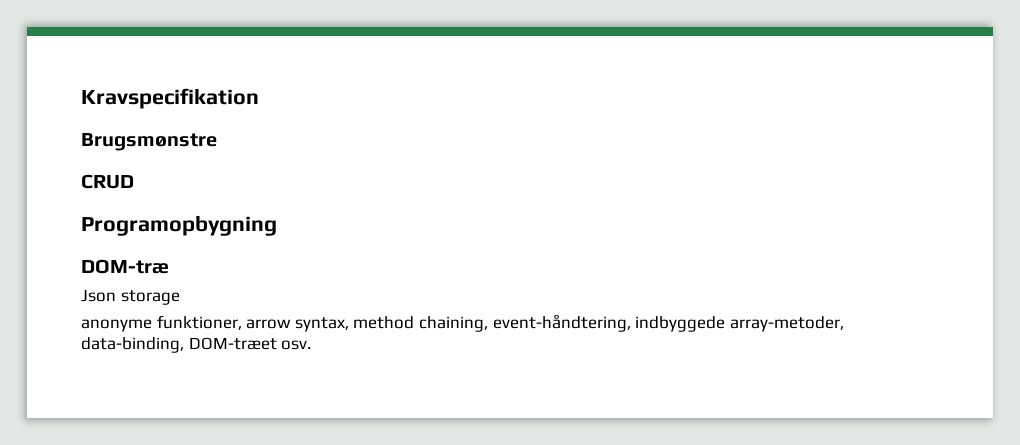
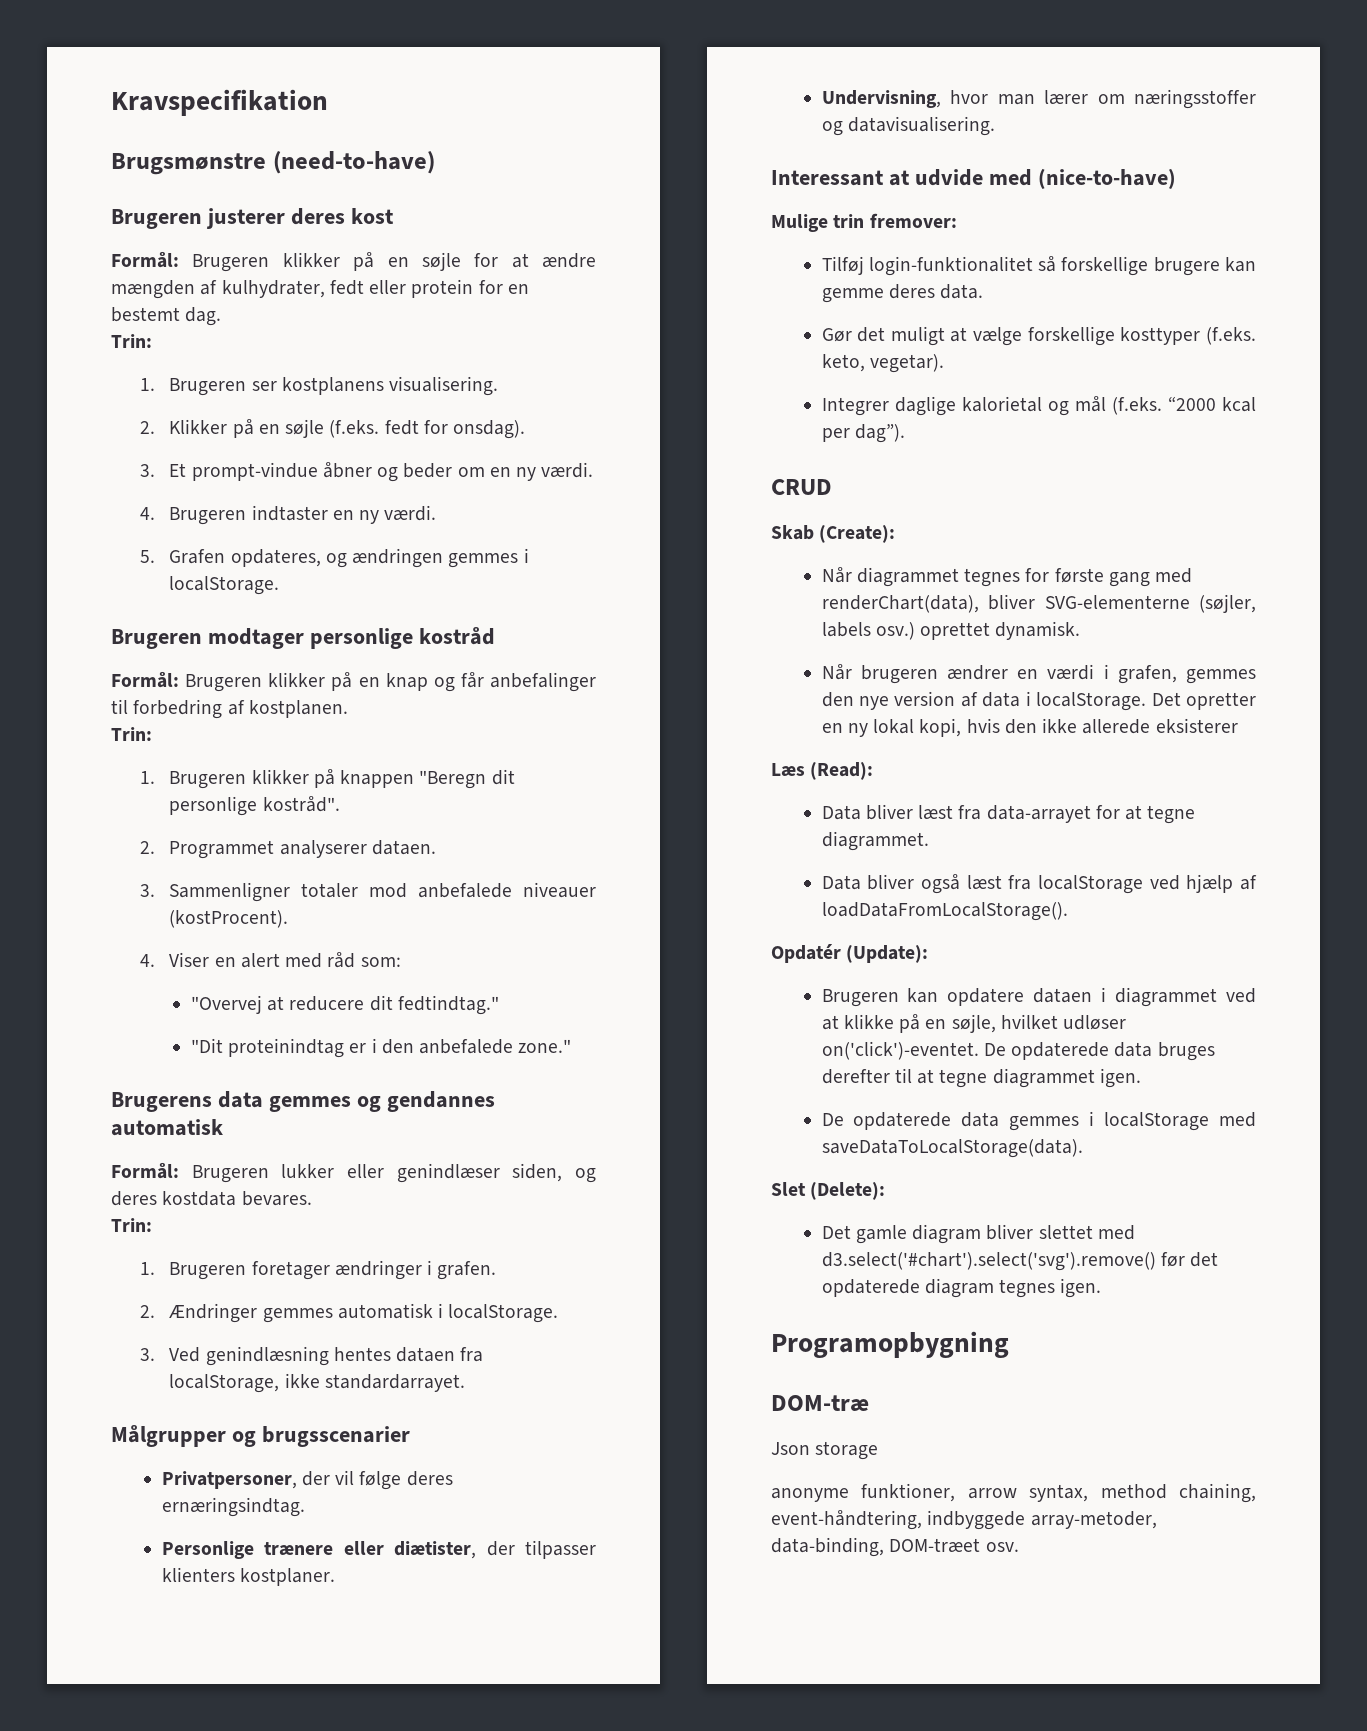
[81,174,134,189] // CRUD -> [272,151,435,174] [111,208,394,229] [111,251,596,272] [111,279,529,299] [111,307,222,326] [111,334,152,348] [140,376,499,396] [140,419,526,439] [140,462,594,482] [140,505,437,525] [140,548,529,568] [169,576,280,595] [111,627,495,649] [111,671,596,692] [111,699,348,719] [111,727,152,741] [140,769,515,789] [169,796,340,816] [140,840,436,859] [140,882,596,902] [169,910,289,928] [140,952,401,968] [190,995,499,1015] [190,1038,572,1058] [111,1091,495,1112] [111,1119,223,1136] [111,1162,596,1183] [111,1191,312,1206] [111,1218,152,1232] [140,1260,497,1280] [140,1303,559,1323] [140,1346,484,1366] [169,1373,465,1393] [111,1425,410,1447] [161,1470,453,1490] [161,1497,305,1517] [161,1540,596,1559] [161,1567,335,1586] [821,89,1256,109] [821,116,995,136] [771,168,1176,189] [771,213,957,232] [821,256,1256,276] [821,284,984,303] [821,326,1256,346] [821,354,944,373] [821,396,1256,416] [821,424,905,443] [771,479,832,495] [771,525,896,543] [821,567,1193,587] [821,594,1256,613] [821,621,1081,640] [821,664,1256,684] [821,691,1256,711] [821,718,1238,737] [771,762,874,780] [821,804,1196,824] [821,831,929,851] [821,874,1257,894] [821,902,1068,921] [771,944,929,963] [821,987,1256,1007] [821,1014,1127,1033] [821,1041,1215,1061] [821,1068,1141,1088] [821,1111,1256,1131] [821,1139,1083,1158] [771,1182,886,1200] [821,1224,1135,1244] [821,1252,1219,1271] [821,1278,1102,1298] (need-to-have) // Brugeren justerer deres kost // Formål: Brugeren klikker på en søjle for at ændre mængden af kulhydrater, fedt eller protein for en bestemt dag. // Trin: // 1. Brugeren ser kostplanens visualisering. // 2. Klikker på en søjle (f.eks. fedt for onsdag). // 3. Et prompt-vindue åbner og beder om en ny værdi. // 4. Brugeren indtaster en ny værdi. // 5. Grafen opdateres, og ændringen gemmes i localStorage. // Brugeren modtager personlige kostråd // Formål: Brugeren klikker på en knap og får anbefalinger til forbedring af kostplanen. // Trin: // 1. Brugeren klikker på knappen "Beregn dit personlige kostråd". // 2. Programmet analyserer dataen. // 3. Sammenligner totaler mod anbefalede niveauer (kostProcent). // 4. Viser en alert med råd som: // "Overvej at reducere dit fedtindtag." // "Dit proteinindtag er i den anbefalede zone." // Brugerens data gemmes og gendannes automatisk // Formål: Brugeren lukker eller genindlæser siden, og deres kostdata bevares. // Trin: // 1. Brugeren foretager ændringer i grafen. // 2. Ændringer gemmes automatisk i localStorage. // 3. Ved genindlæsning hentes dataen fra localStorage, ikke standardarrayet. // Målgrupper og brugsscenarier // Privatpersoner, der vil følge deres ernæringsindtag. // Personlige trænere eller diætister, der tilpasser klienters kostplaner. // Undervisning, hvor man lærer om næringsstoffer og datavisualisering. // Interessant at udvide med (nice-to-have) // Mulige trin fremover: // Tilføj login-funktionalitet så forskellige brugere kan gemme deres data. // Gør det muligt at vælge forskellige kosttyper (f.eks. keto, vegetar). // Integrer daglige kalorietal og mål (f.eks. “2000 kcal per dag”). // CRUD // Skab (Create): // Når diagrammet tegnes for første gang med renderChart(data), bliver SVG-elementerne (søjler, labels osv.) oprettet dynamisk. // Når brugeren ændrer en værdi i grafen, gemmes den nye version af data i localStorage. Det opretter en ny lokal kopi, hvis den ikke allerede eksisterer // Læs (Read): // Data bliver læst fra data-arrayet for at tegne diagrammet. // Data bliver også læst fra localStorage ved hjælp af loadDataFromLocalStorage(). // Opdatér (Update): // Brugeren kan opdatere dataen i diagrammet ved at klikke på en søjle, hvilket udløser on('click')-eventet. De opdaterede data bruges derefter til at tegne diagrammet igen. // De opdaterede data gemmes i localStorage med saveDataToLocalStorage(data). // Slet (Delete): // Det gamle diagram bliver slettet med d3.select('#chart').select('svg').remove() før det opdaterede diagram tegnes igen.

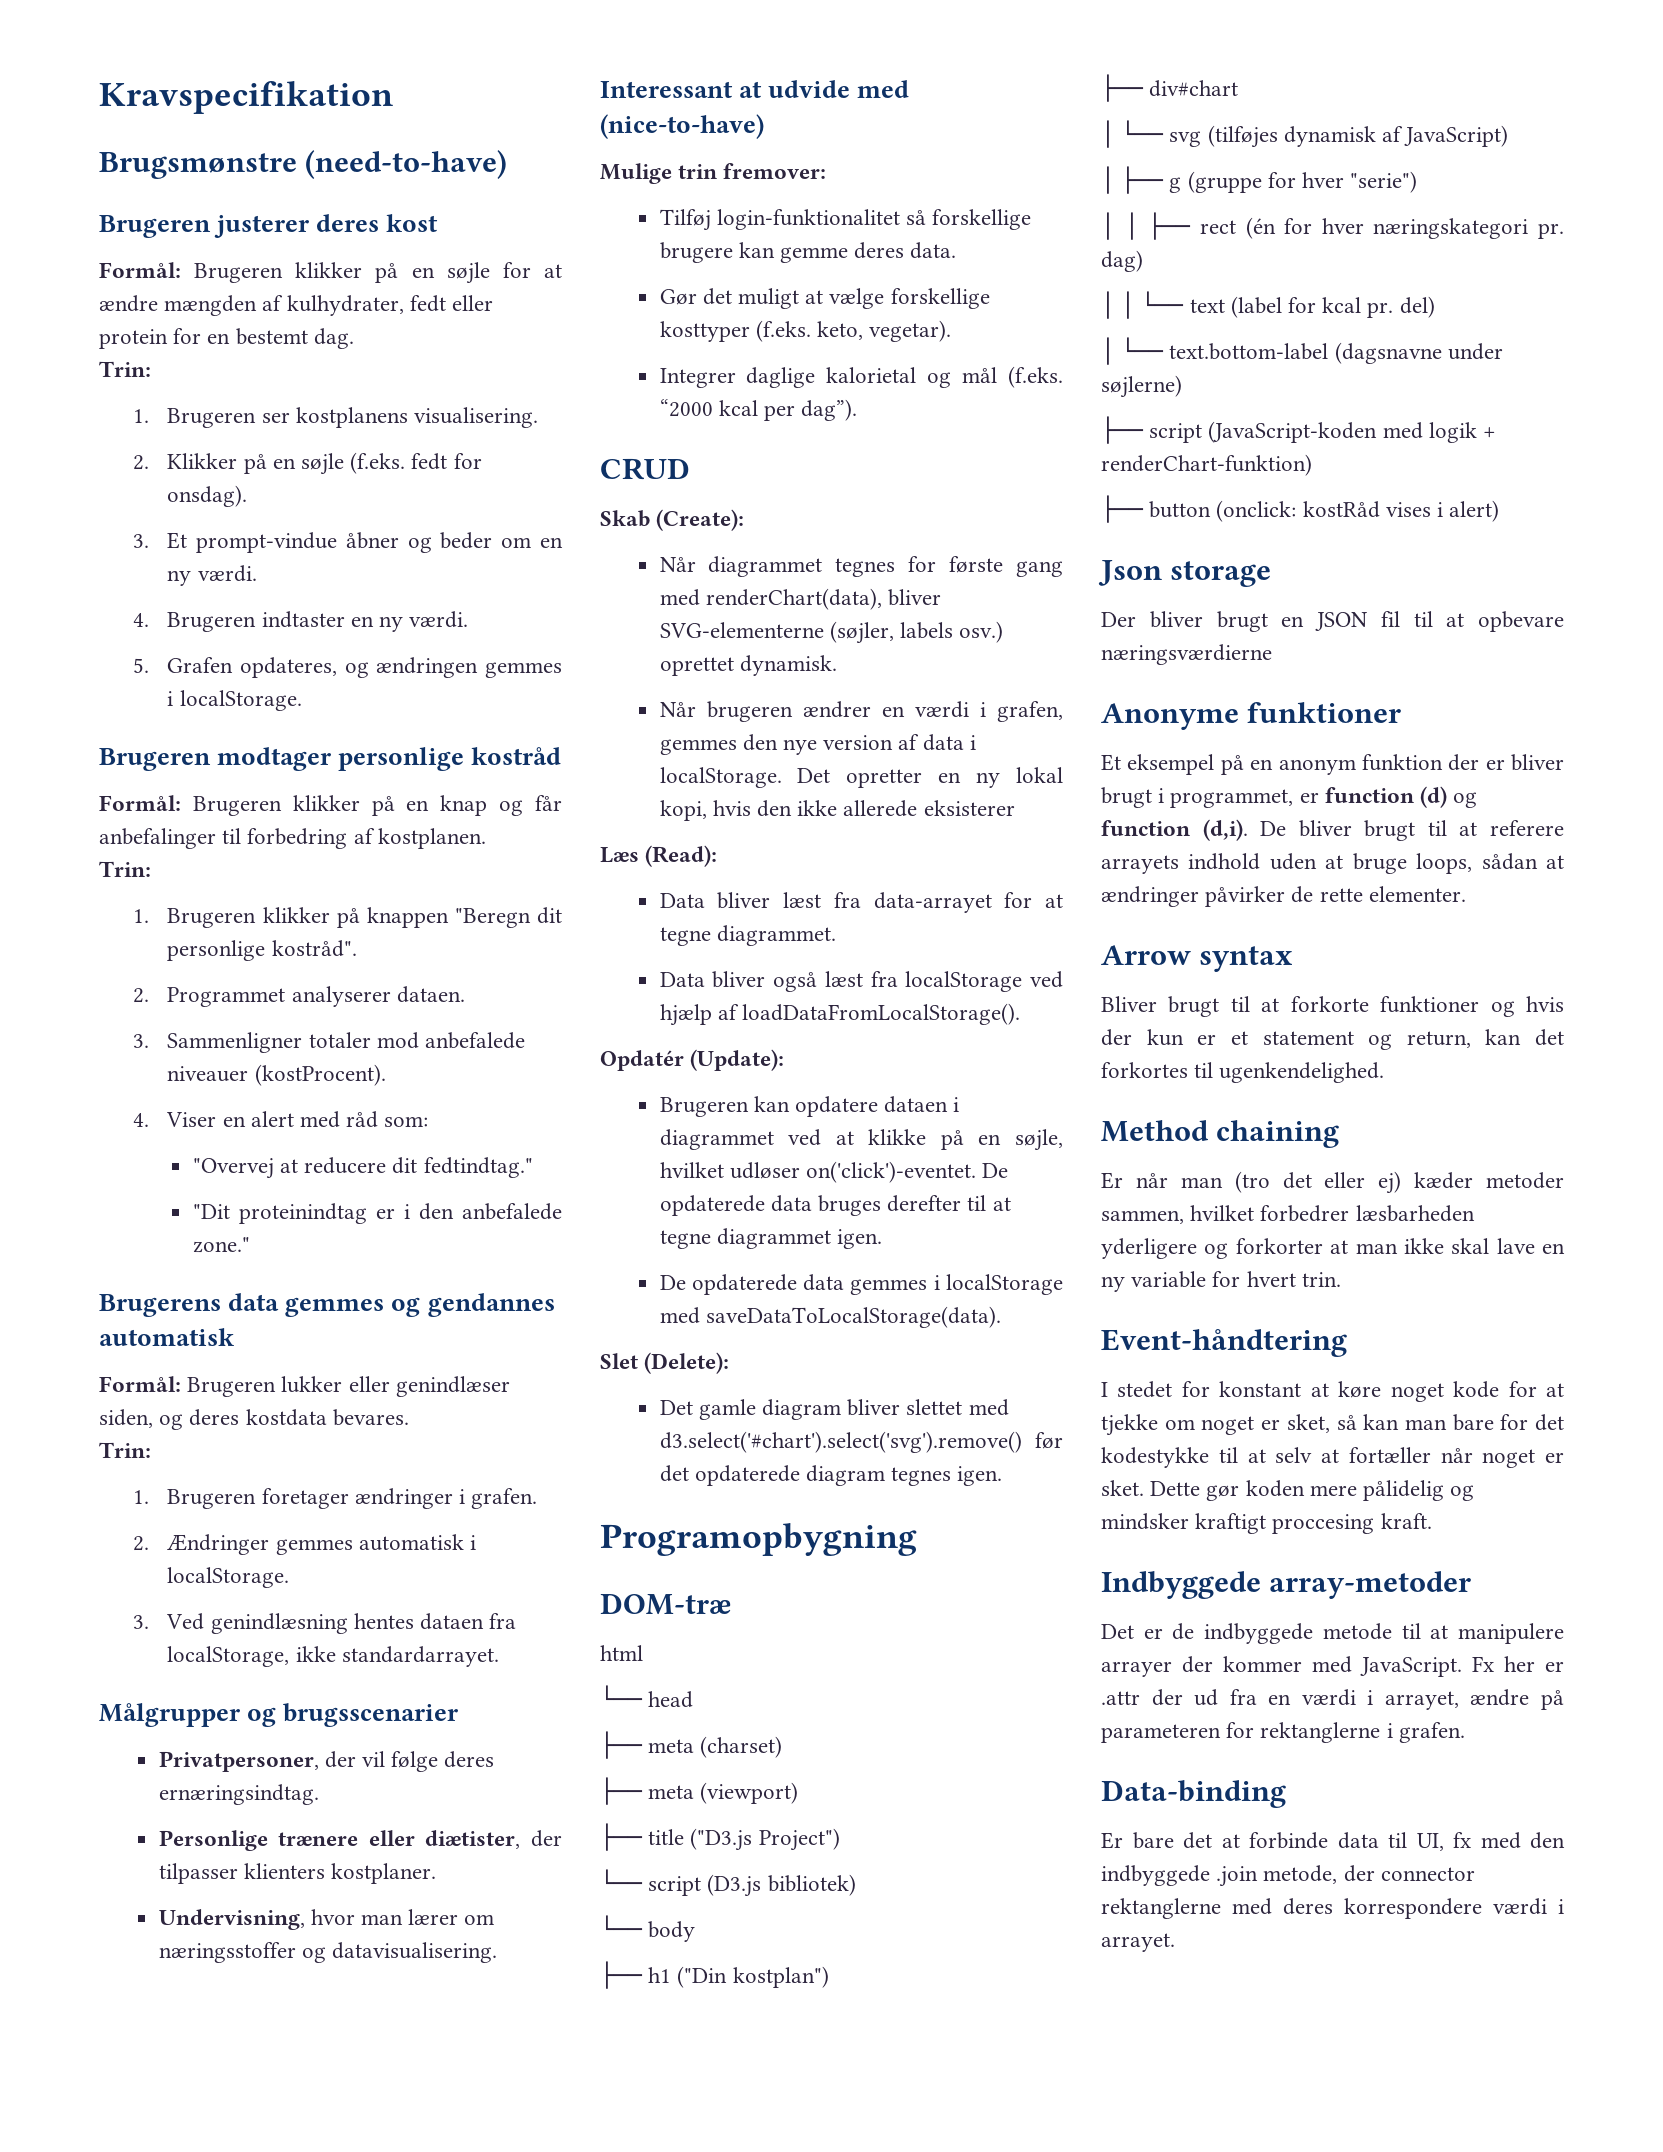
[771,1441,879,1460] [771,1483,1256,1503] [771,1510,1157,1530] [771,1537,1019,1557] Json storage // anonyme funktioner, arrow syntax, method chaining, event-håndtering, indbyggede array-metoder, data-binding, DOM-træet osv. -> [600,1645,643,1661] [600,1685,694,1708] [600,1731,783,1759] [600,1777,799,1805] [600,1823,840,1851] [600,1869,856,1897] [600,1915,696,1942] [600,1961,829,1989] [1101,74,1239,102] [1101,120,1509,148] [1101,166,1418,194] [1101,212,1564,240] [1101,250,1143,272] [1101,291,1435,319] [1101,337,1503,365] [1101,375,1182,398] [1101,416,1497,444] [1101,454,1312,476] [1101,495,1500,523] [1098,560,1272,587] [1101,611,1564,632] [1101,644,1272,665] [1101,702,1402,730] [1101,754,1564,775] [1101,786,1478,808] [1101,819,1564,841] [1101,853,1564,874] [1101,886,1466,907] [1101,945,1294,972] [1101,996,1564,1017] [1101,1029,1564,1050] [1101,1062,1385,1083] [1101,1120,1340,1148] [1101,1171,1564,1194] [1101,1205,1475,1224] [1101,1238,1565,1259] [1101,1271,1341,1292] [1101,1329,1347,1357] [1101,1381,1564,1402] [1101,1414,1564,1436] [1101,1447,1564,1468] [1101,1480,1475,1501] [1101,1513,1432,1534] [1101,1571,1472,1599] [1101,1623,1564,1644] [1101,1656,1564,1677] [1101,1689,1564,1710] [1101,1722,1465,1743] [1101,1780,1286,1808] [1101,1832,1565,1851] [1101,1865,1475,1887] [1101,1898,1564,1919] [1101,1933,1175,1952] html // └── head // ├── meta (charset) // ├── meta (viewport) // ├── title ("D3.js Project") // └── script (D3.js bibliotek) // └── body // ├── h1 ("Din kostplan") // ├── div#chart // │ └── svg (tilføjes dynamisk af JavaScript) // │ ├── g (gruppe for hver "serie") // │ │ ├── rect (én for hver næringskategori pr. dag) // │ │ └── text (label for kcal pr. del) // │ └── text.bottom-label (dagsnavne under søjlerne) // ├── script (JavaScript-koden med logik + renderChart-funktion) // ├── button (onclick: kostRåd vises i alert) // Json storage // Der bliver brugt en JSON fil til at opbevare næringsværdierne // Anonyme funktioner // Et eksempel på en anonym funktion der er bliver brugt i programmet, er function (d) og function (d,i). De bliver brugt til at referere arrayets indhold uden at bruge loops, sådan at ændringer påvirker de rette elementer. // Arrow syntax // Bliver brugt til at forkorte funktioner og hvis der kun er et statement og return, kan det forkortes til ugenkendelighed. // Method chaining // Er når man (tro det eller ej) kæder metoder sammen, hvilket forbedrer læsbarheden yderligere og forkorter at man ikke skal lave en ny variable for hvert trin. // Event-håndtering // I stedet for konstant at køre noget kode for at tjekke om noget er sket, så kan man bare for det kodestykke til at selv at fortæller når noget er sket. Dette gør koden mere pålidelig og mindsker kraftigt proccesing kraft. // Indbyggede array-metoder // Det er de indbyggede metode til at manipulere arrayer der kommer med JavaScript. Fx her er .attr der ud fra en værdi i arrayet, ændre på parameteren for rektanglerne i grafen. // Data-binding // Er bare det at forbinde data til UI, fx med den indbyggede .join metode, der connector rektanglerne med deres korrespondere værdi i arrayet.

